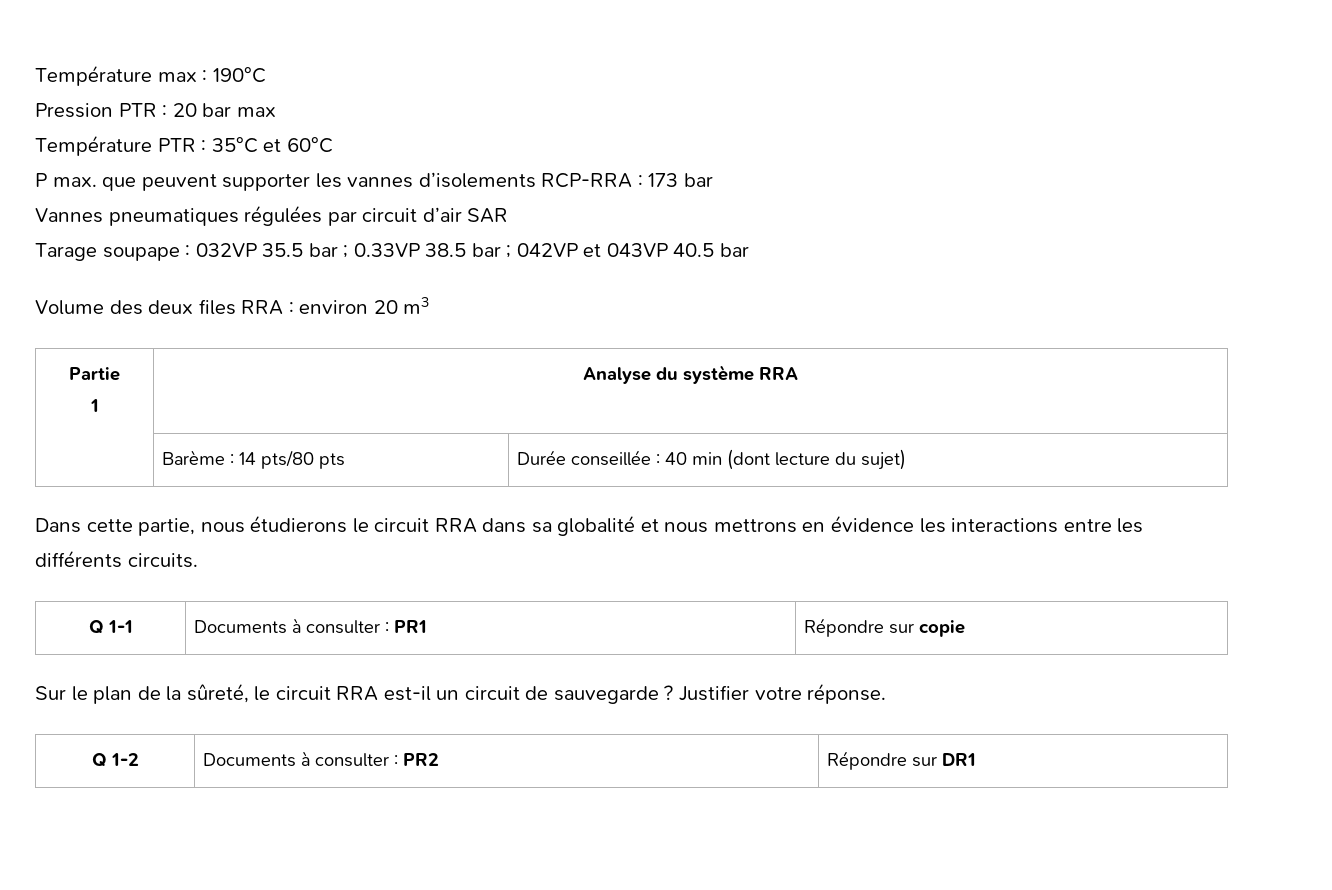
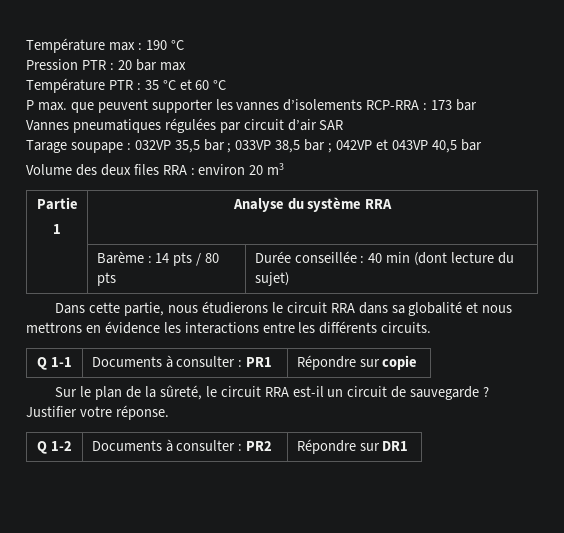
[212,67,266,83] 190°C -> [145,40,184,50] 190 °C
[211,137,333,153] 35°C et 60°C -> [144,79,227,90] 35 °C et 60 °C
[262,243,467,258] 35.5 bar ; 0.33VP 38.5 -> [174,139,301,153] 35,5 bar ; 033VP 38,5
[673,243,715,257] 40.5 -> [431,140,457,153] 40,5
[260,450,314,469] pts/80 -> [173,252,220,266] pts / 80

